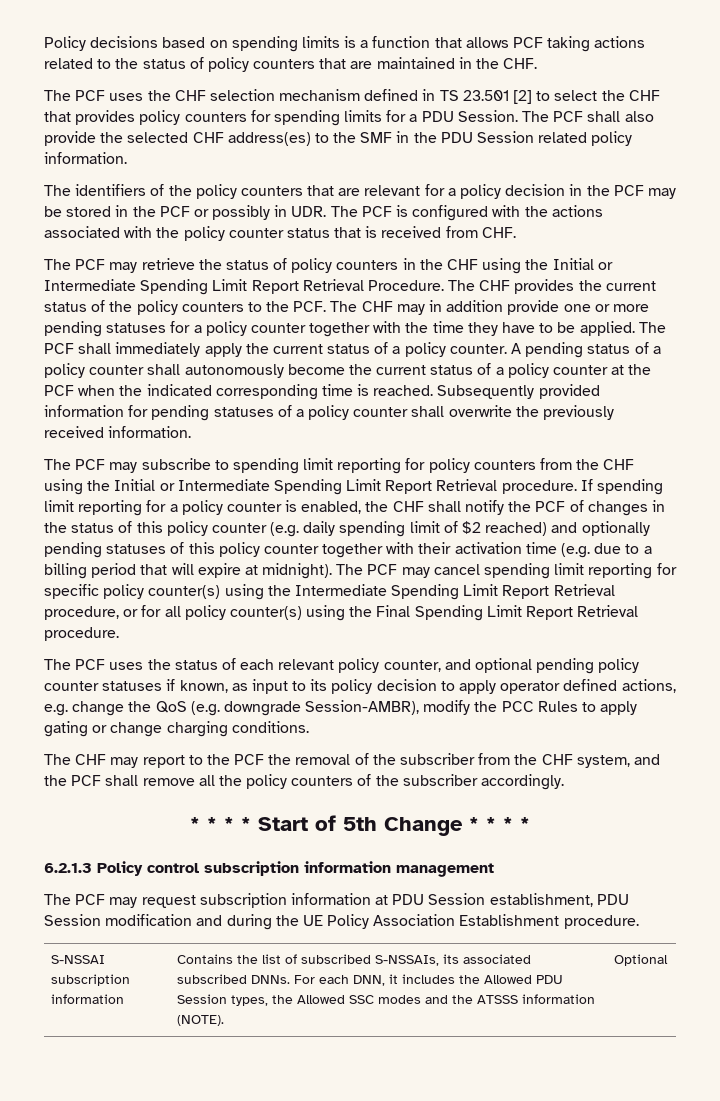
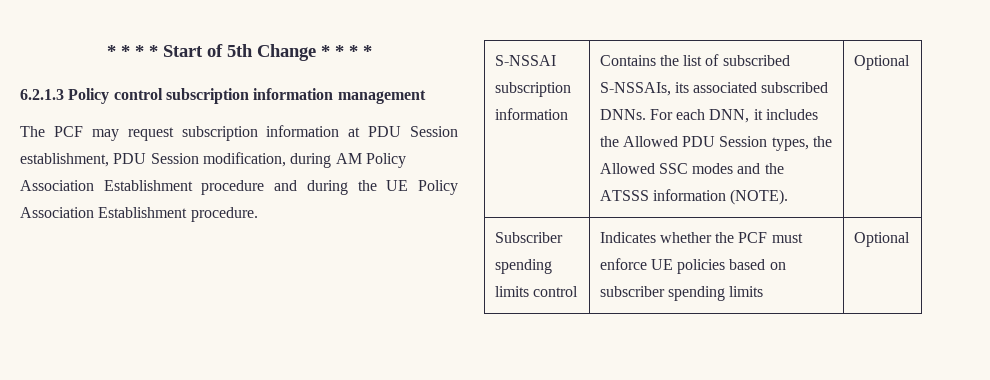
[44,36,646,52] [44,57,538,72] [44,89,660,104] [44,110,654,126] [44,131,633,146] [44,152,127,164] [44,184,676,199] [44,205,603,221] [44,226,516,241] [44,258,613,274] [44,279,656,295] [44,300,649,315] [44,321,666,337] [44,342,661,358] [44,363,652,378] [44,384,600,400] [44,405,615,421] [44,426,192,438] [44,458,635,474] [44,479,664,495] [44,500,665,516] [44,521,650,537] [44,542,652,558] [44,563,677,579] [44,584,615,600] [44,605,639,621] [44,627,119,641] [44,658,640,674] [44,679,676,694] [44,700,638,716] [44,721,309,737] [44,753,660,768] [44,774,565,790] Policy decisions based on spending limits is a function that allows PCF taking actions related to the status of policy counters that are maintained in the CHF. // The PCF uses the CHF selection mechanism defined in TS 23.501 [2] to select the CHF that provides policy counters for spending limits for a PDU Session. The PCF shall also provide the selected CHF address(es) to the SMF in the PDU Session related policy information. // The identifiers of the policy counters that are relevant for a policy decision in the PCF may be stored in the PCF or possibly in UDR. The PCF is configured with the actions associated with the policy counter status that is received from CHF. // The PCF may retrieve the status of policy counters in the CHF using the Initial or Intermediate Spending Limit Report Retrieval Procedure. The CHF provides the current status of the policy counters to the PCF. The CHF may in addition provide one or more pending statuses for a policy counter together with the time they have to be applied. The PCF shall immediately apply the current status of a policy counter. A pending status of a policy counter shall autonomously become the current status of a policy counter at the PCF when the indicated corresponding time is reached. Subsequently provided information for pending statuses of a policy counter shall overwrite the previously received information. // The PCF may subscribe to spending limit reporting for policy counters from the CHF using the Initial or Intermediate Spending Limit Report Retrieval procedure. If spending limit reporting for a policy counter is enabled, the CHF shall notify the PCF of changes in the status of this policy counter (e.g. daily spending limit of $2 reached) and optionally pending statuses of this policy counter together with their activation time (e.g. due to a billing period that will expire at midnight). The PCF may cancel spending limit reporting for specific policy counter(s) using the Intermediate Spending Limit Report Retrieval procedure, or for all policy counter(s) using the Final Spending Limit Report Retrieval procedure. // The PCF uses the status of each relevant policy counter, and optional pending policy counter statuses if known, as input to its policy decision to apply operator defined actions, e.g. change the QoS (e.g. downgrade Session-AMBR), modify the PCC Rules to apply gating or change charging conditions. // The CHF may report to the PCF the removal of the subscriber from the CHF system, and the PCF shall remove all the policy counters of the subscriber accordingly. // -> (106, 51) none
[105,914,193,926] modification -> [202,152,406,168] [20,180,265,195] modification, during AM Policy Association Establishment procedure
(668, 960) none -> [494,232,563,243] [494,259,552,274] [494,286,578,297] [599,232,803,243] [599,258,786,274] [599,286,764,301] [853,232,910,247] // Subscriber spending limits control | Indicates whether the PCF must enforce UE policies based on subscriber spending limits | Optional

